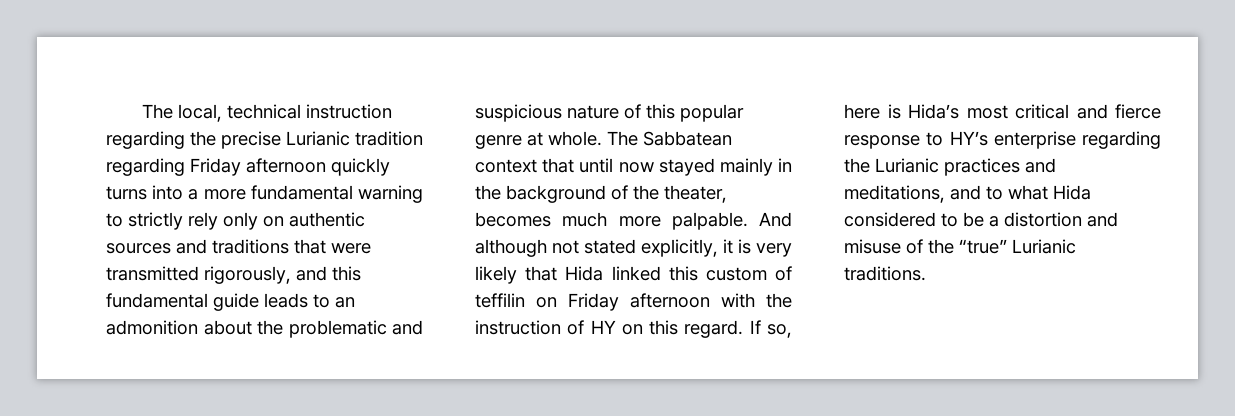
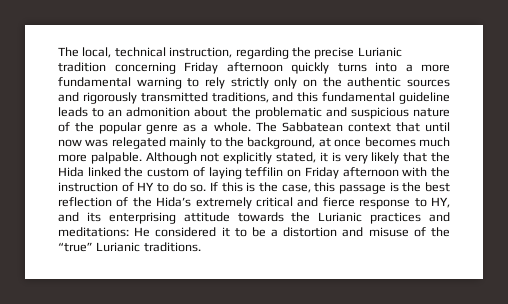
[305,104,392,119] instruction -> [169,47,233,58] instruction,
[106,158,185,176] regarding -> [114,62,176,74] concerning
[128,212,218,230] strictly rely -> [205,77,269,89] rely strictly
(284, 221) none -> [322,77,342,87] the
[212,239,371,254] [106,266,291,284] traditions that were transmitted rigorously, -> [82,92,269,104] rigorously transmitted traditions,
[213,293,259,311] guide -> [399,92,450,104] guideline
[646,104,675,119] this -> [75,122,95,132] the
[527,132,543,146] at -> [183,124,209,132] as a
[658,158,792,176] [475,185,727,203] [475,212,792,230] [475,239,718,257] stayed mainly in the background of the theater, becomes much more palpable. And although not stated explicitly, -> [85,137,450,149] [58,152,317,164] was relegated mainly to the background, at once becomes much more palpable. Although not explicitly stated,
(558, 273) none -> [430,152,450,162] the
[668,266,698,281] this -> [124,167,144,177] the
(792, 273) none -> [208,167,242,179] laying
[621,320,792,338] [844,104,1008,119] on this regard. If so, here is Hida’s most -> [157,182,451,194] [58,197,252,209] to do so. If this is the case, this passage is the best reflection of the Hida’s extremely
[949,131,1161,149] [844,158,1056,176] [844,185,1091,203] [844,212,936,227] HY’s enterprise regarding the Lurianic practices and meditations, and to what Hida considered -> [430,197,450,208] [58,212,450,224] [58,227,230,237] HY, and its enterprising attitude towards the Lurianic practices and meditations: He considered it

